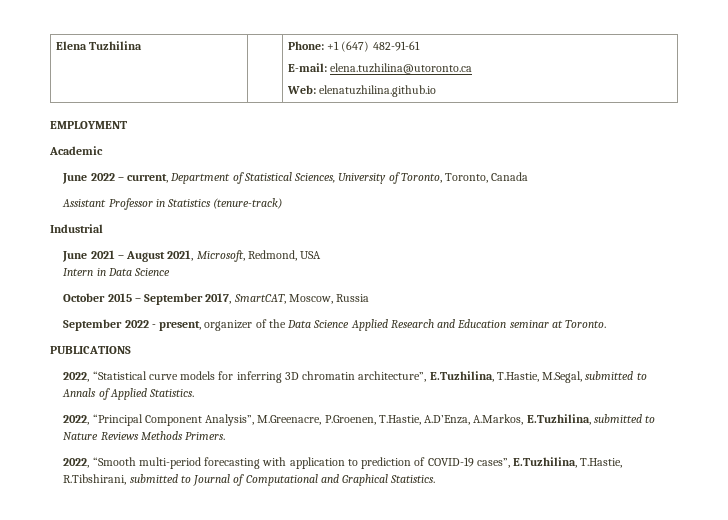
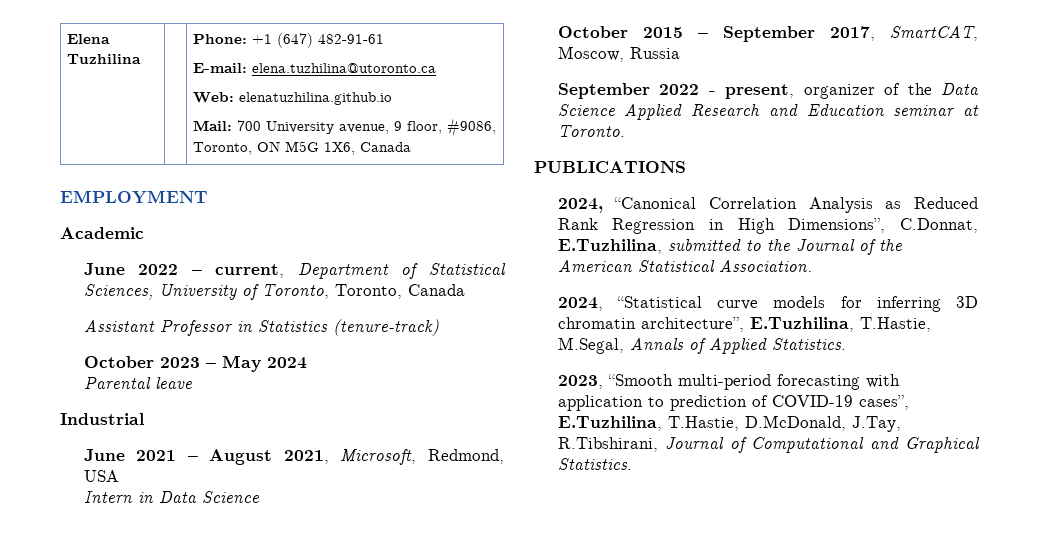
(437, 91) none -> [193,118,497,137] [193,141,412,155] // Mail: 700 University avenue, 9 floor, #9086, Toronto, ON M5G 1X6, Canada
(283, 203) none -> [83,355,307,372] [83,377,192,389] // October 2023 – May 2024 // Parental leave
[63,372,90,382] 2022, -> [557,197,978,213] [557,218,978,234] [557,239,902,255] [557,260,812,272] [557,297,603,311] 2024, “Canonical Correlation Analysis as Reduced Rank Regression in High Dimensions”, C.Donnat, E.Tuzhilina, submitted to the Journal of the American Statistical Association. // 2024,
[585,371,647,380] submitted to -> (624, 345) none
[63,414,656,426] [63,431,226,440] [63,458,90,468] 2022, “Principal Component Analysis”, M.Greenacre, P.Groenen, T.Hastie, A.D’Enza, A.Markos, E.Tuzhilina, submitted to Nature Reviews Methods Primers. // 2022, -> [557,375,603,389] 2023,
[63,474,191,485] R.Tibshirani, submitted to -> [744,415,901,432] [557,437,658,452] D.McDonald, J.Tay, R.Tibshirani,

